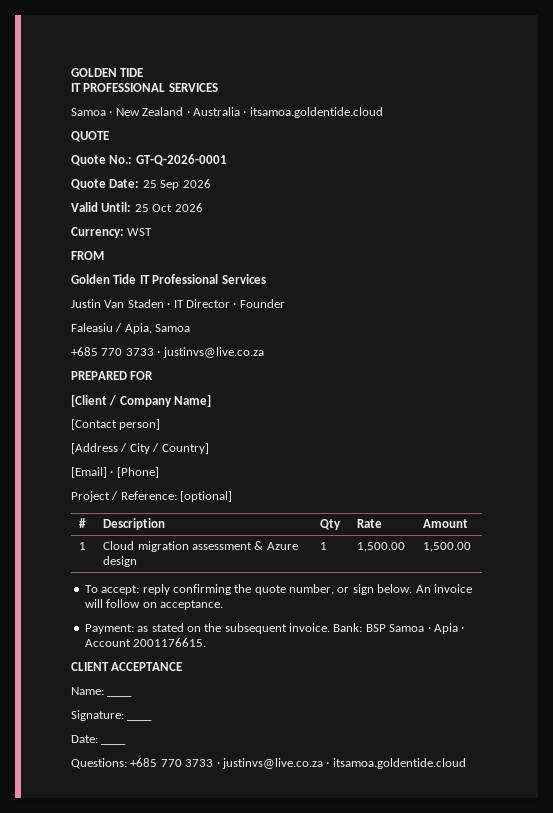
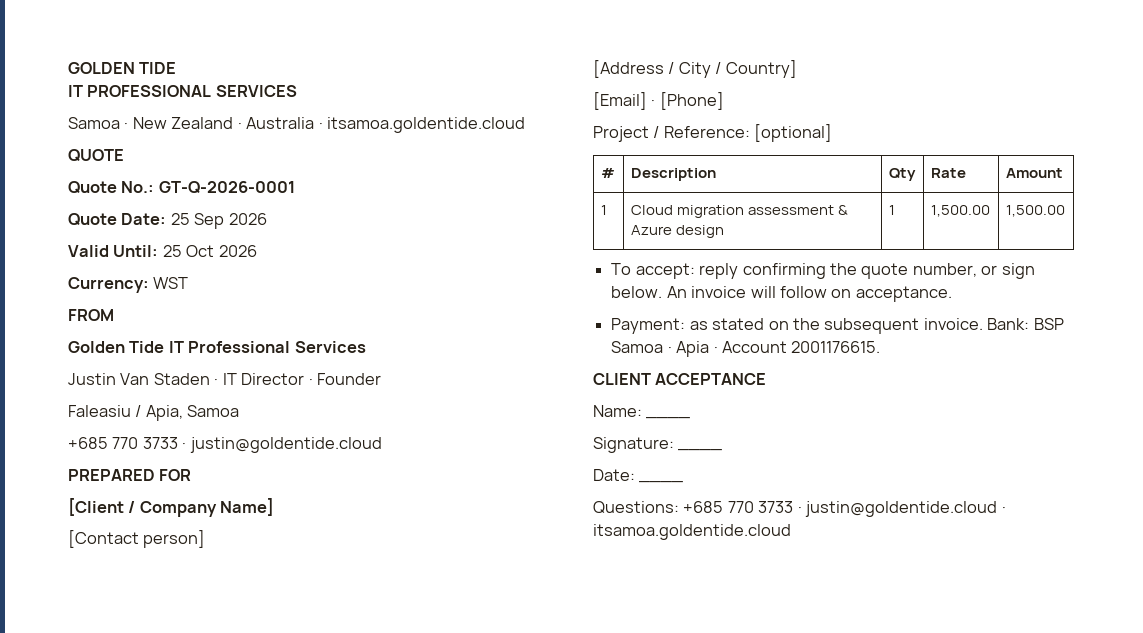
[162,347,264,358] justinvs@live.co.za -> [189,437,382,453] justin@goldentide.cloud
[221,758,323,769] justinvs@live.co.za -> [805,501,998,517] justin@goldentide.cloud

